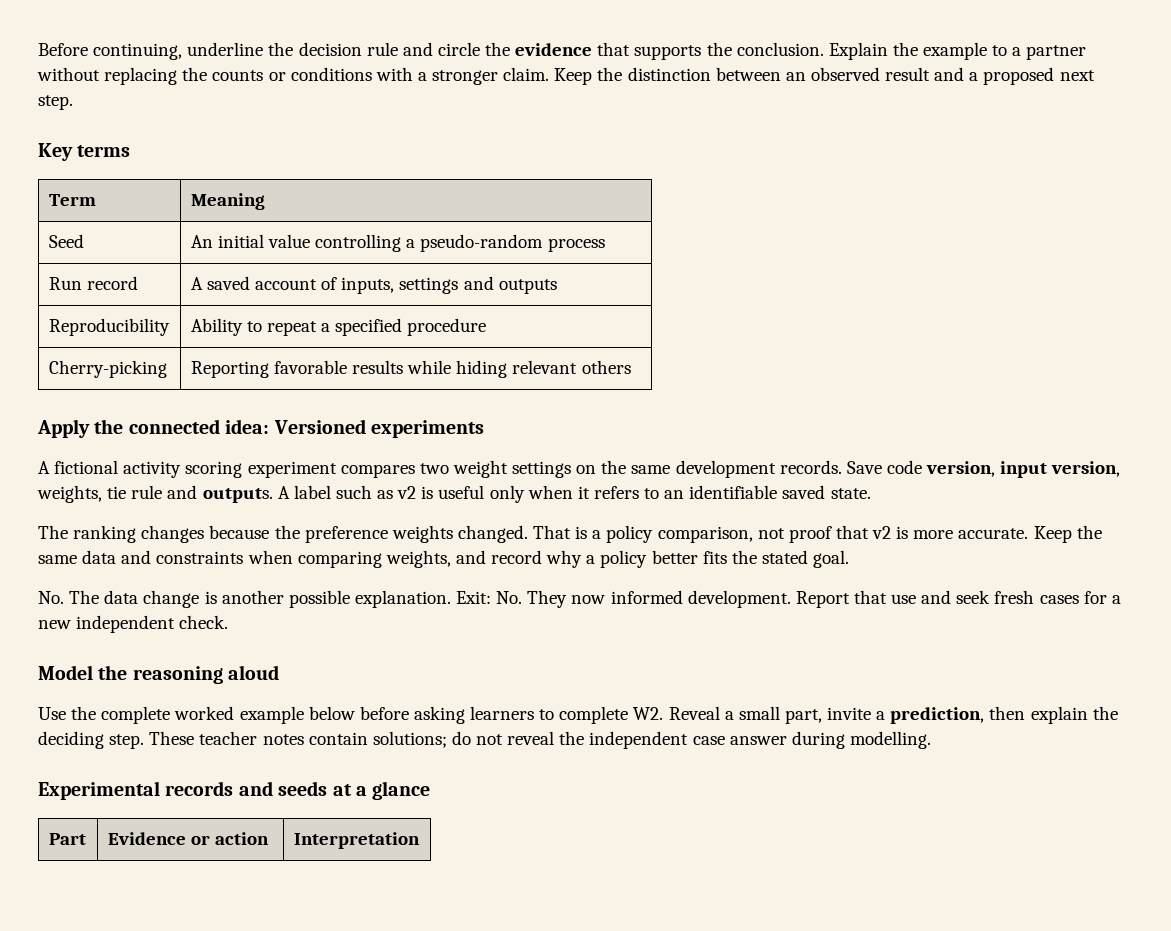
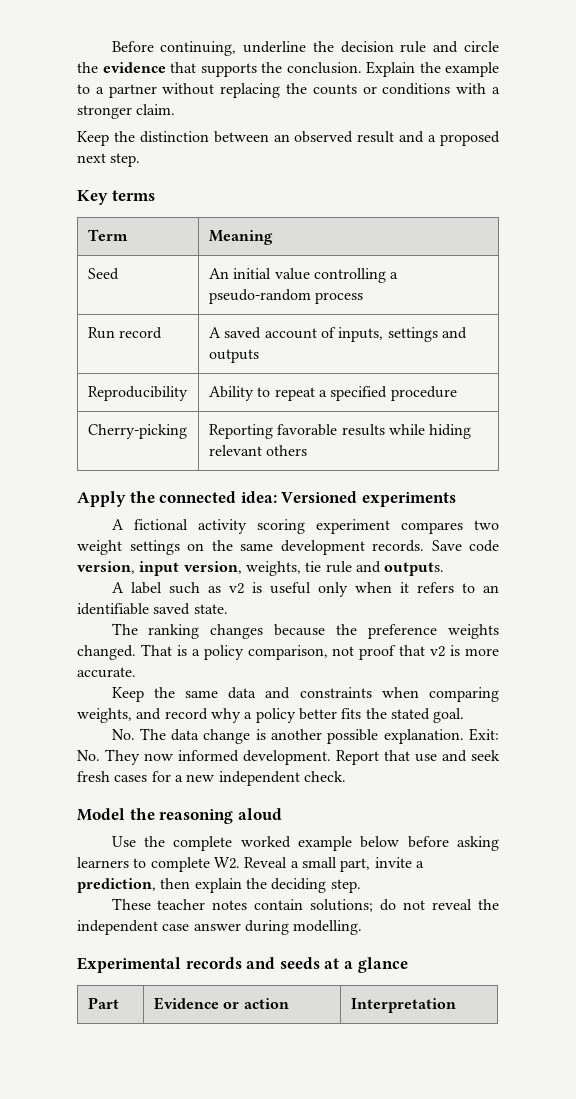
(550, 74) none -> (176, 109) //
(273, 495) none -> (445, 569) //
(1029, 533) none -> (136, 672) //
(145, 741) none -> (361, 886) //

